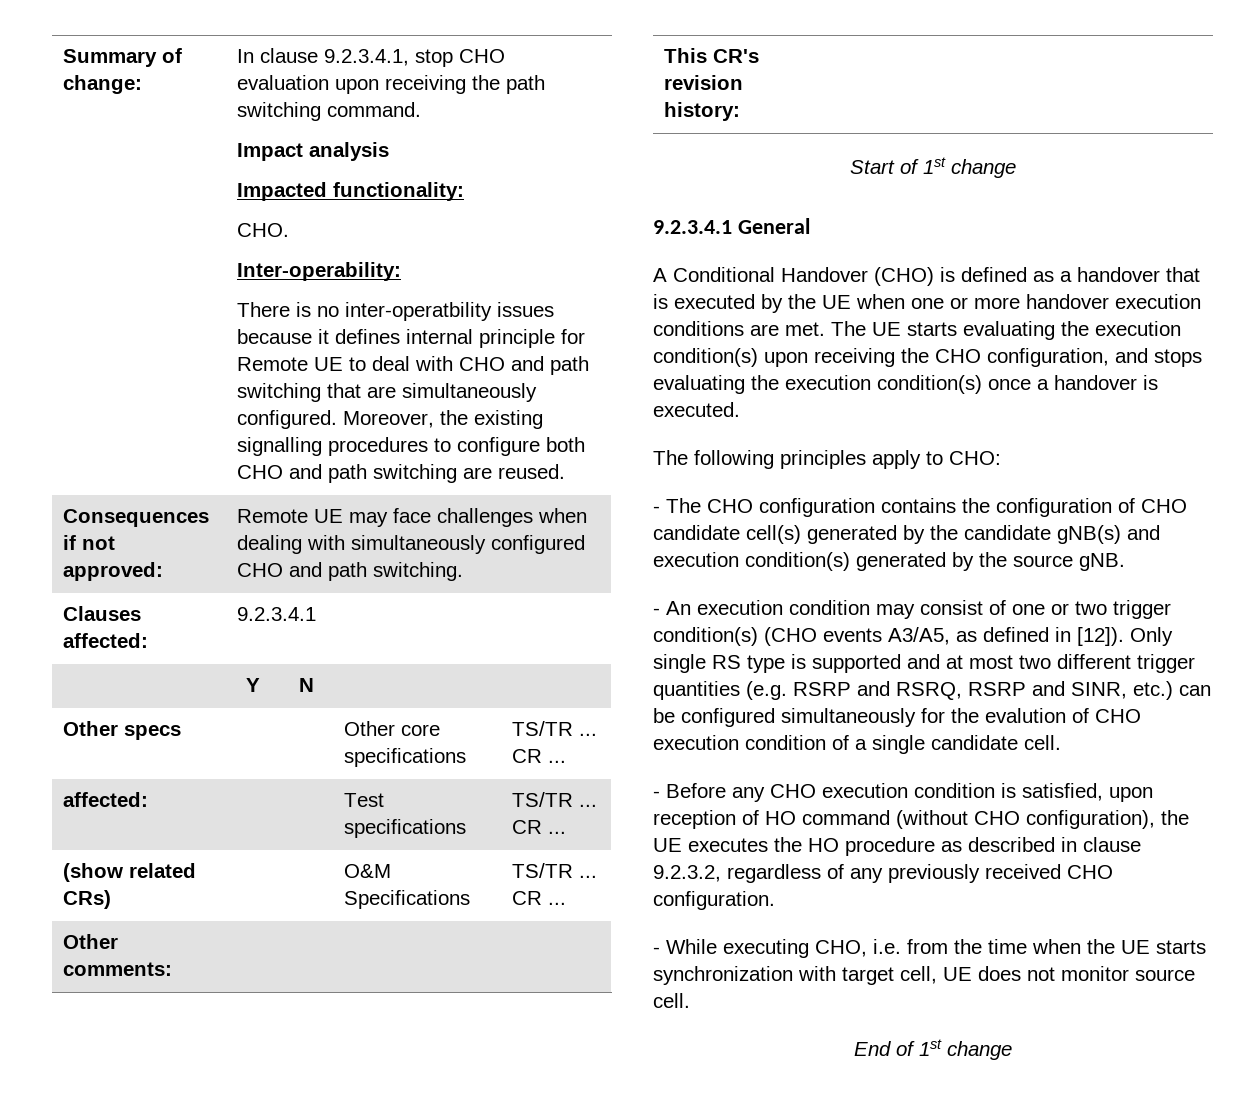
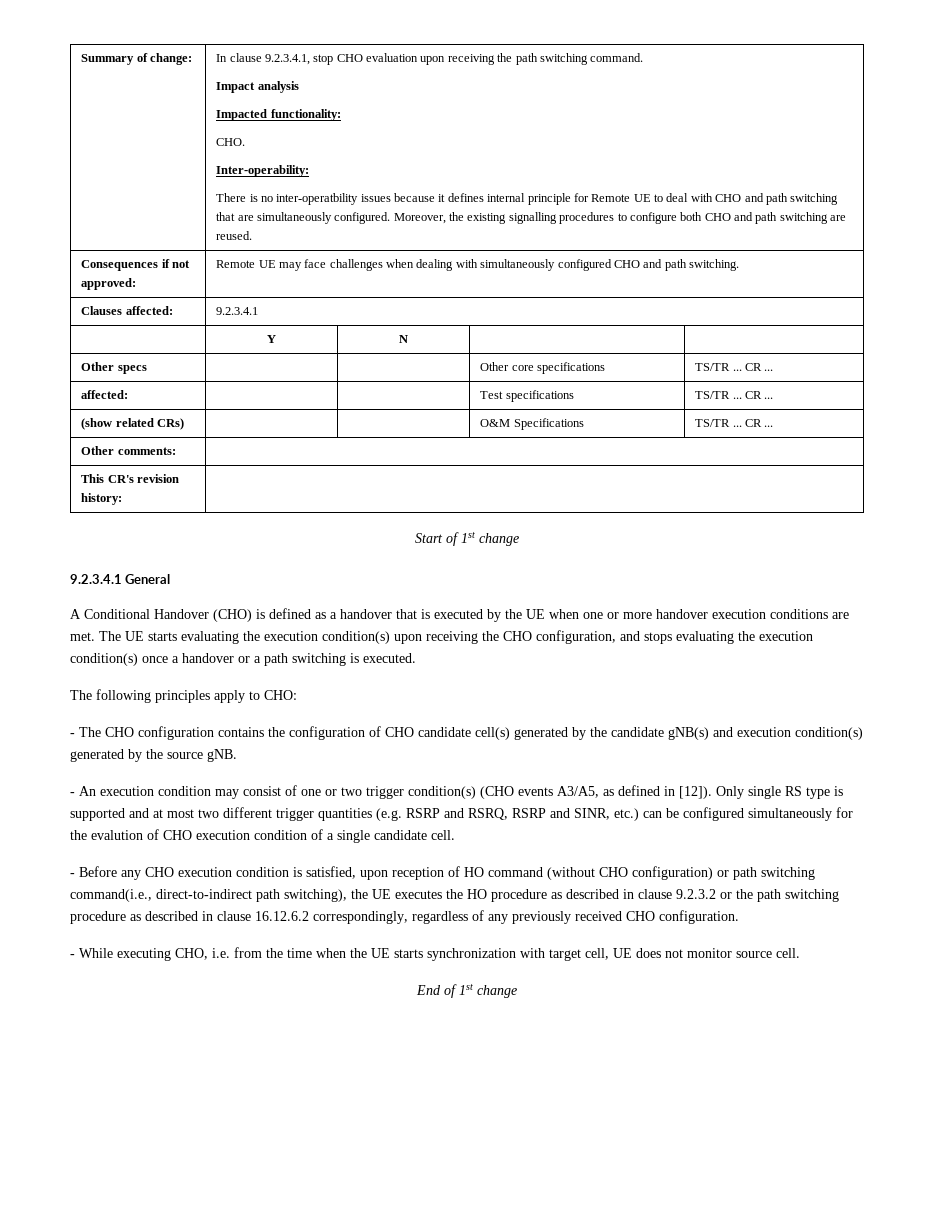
(1137, 382) none -> [238,653,346,666] or a path switching
[1026,810,1155,829] configuration), -> [632,866,815,880] [70,889,347,902] configuration) or path switching command(i.e., direct-to-indirect path switching),
[653,865,721,882] 9.2.3.2, -> [676,889,839,902] [70,911,408,924] 9.2.3.2 or the path switching procedure as described in clause 16.12.6.2 correspondingly,

